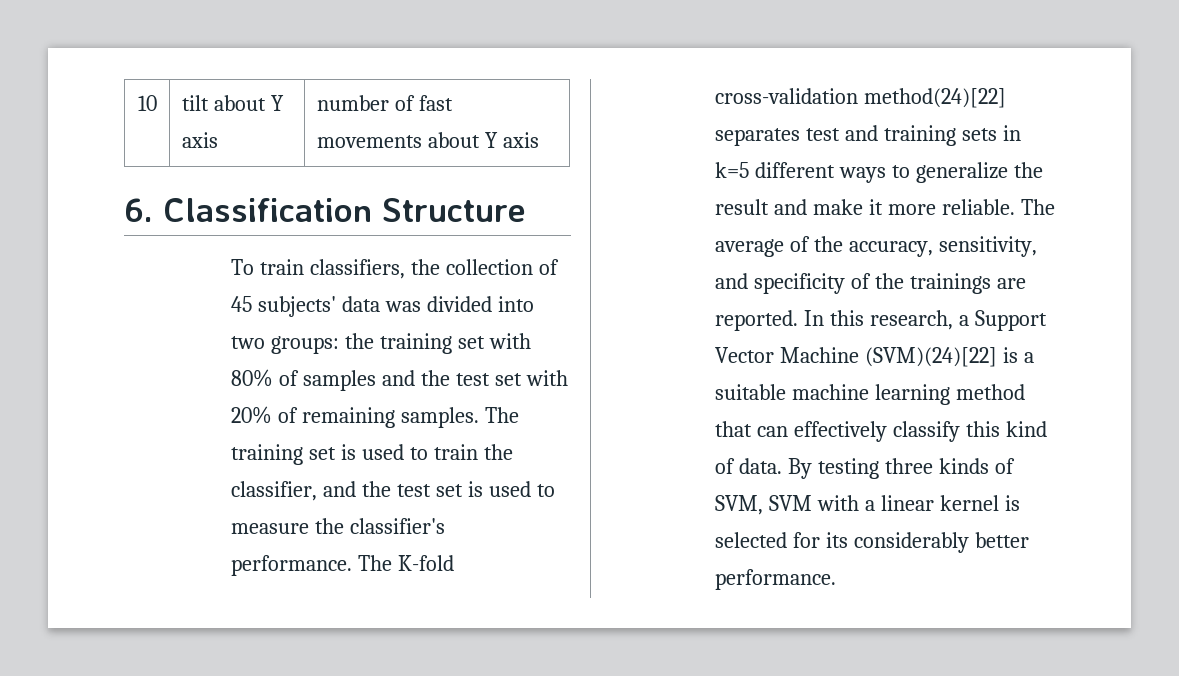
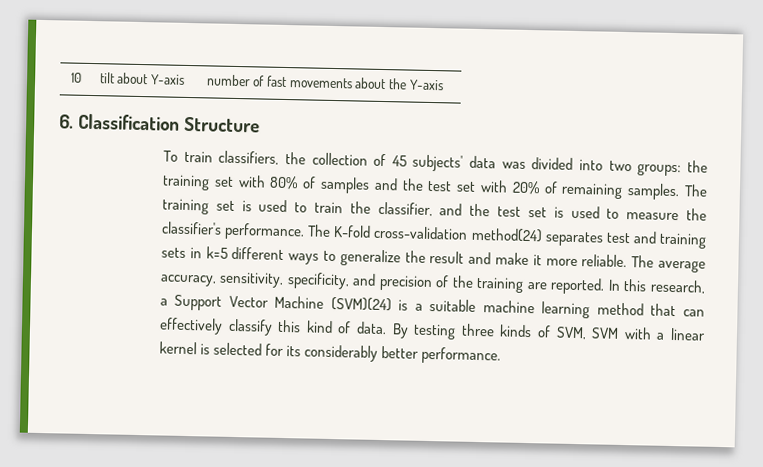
[270,95,284,111] [181,132,218,148] Y axis -> [151,74,186,85] Y-axis
[484,132,539,148] Y axis -> [387,78,444,91] the Y-axis
[863,88,1006,108] method(24)[22] -> [470,227,543,243] method(24)
[789,236,1037,257] [715,273,991,294] of the accuracy, sensitivity, and specificity of the trainings -> [159,271,525,293] accuracy, sensitivity, specificity, and precision of the training
[864,347,997,367] (SVM)(24)[22] -> [330,296,392,312] (SVM)(24)

